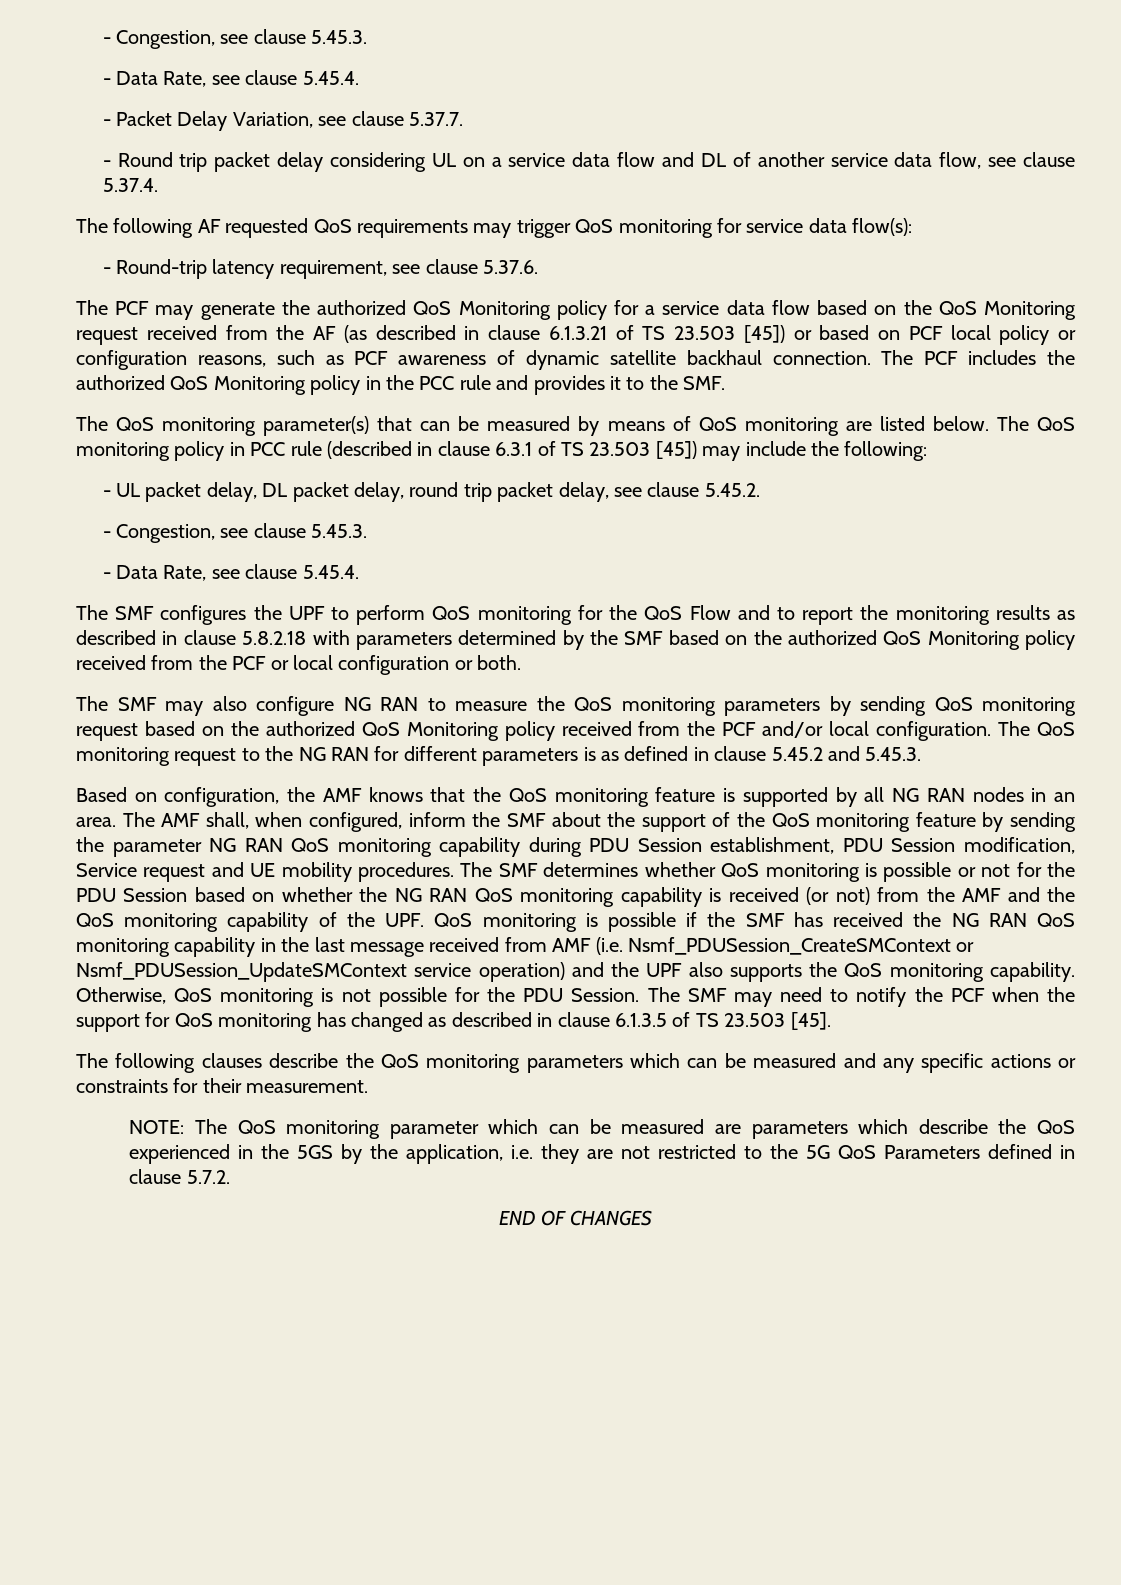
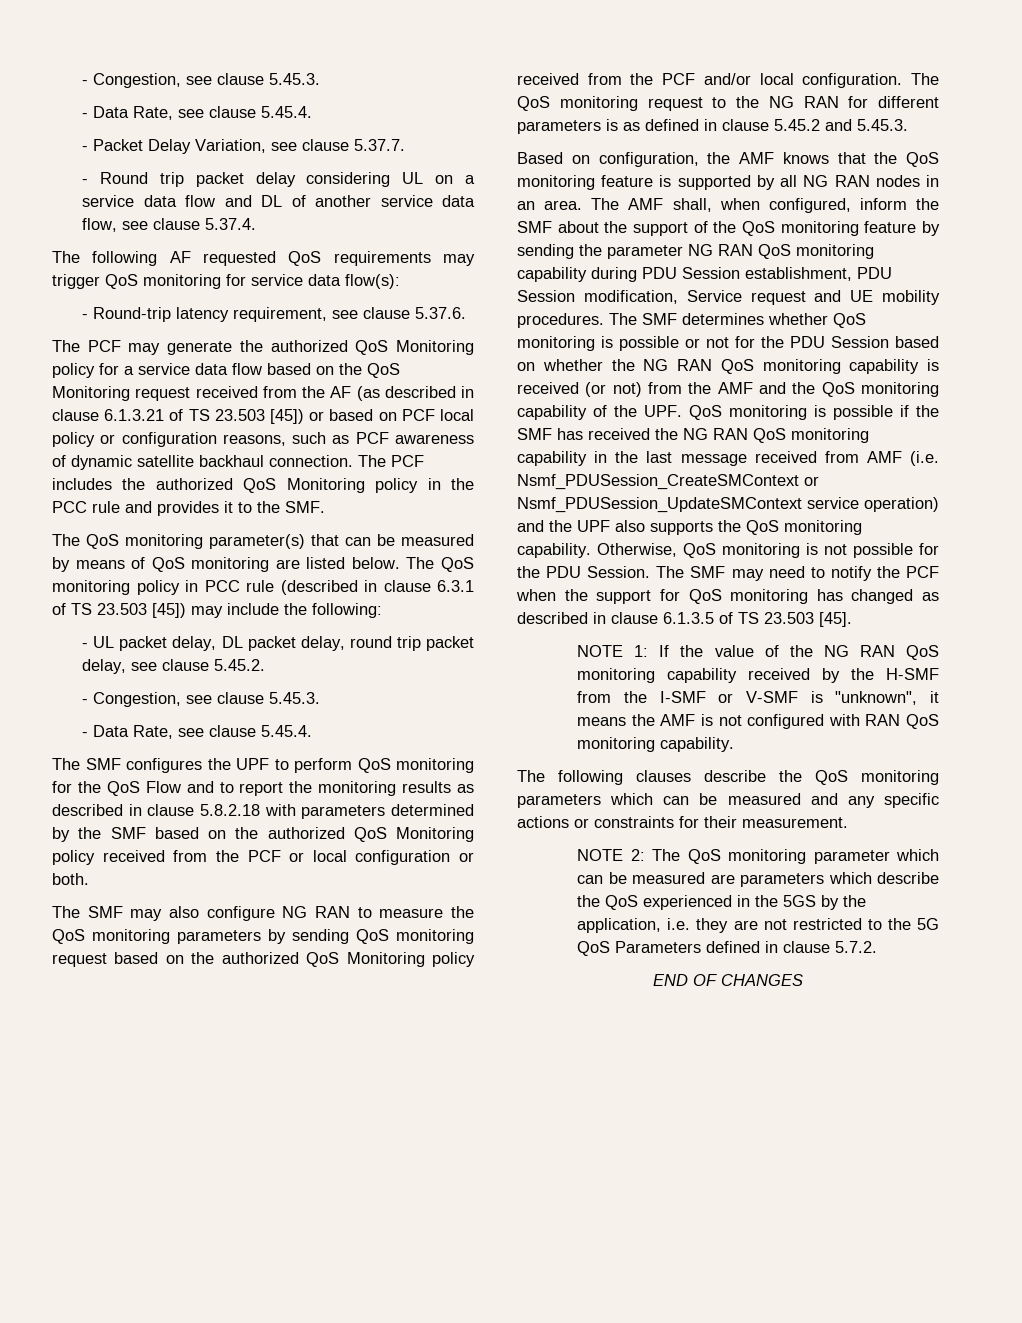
(831, 1021) none -> [577,645,939,660] [577,668,939,683] [577,691,939,705] [577,714,939,729] [577,737,735,752] // NOTE 1: If the value of the NG RAN QoS monitoring capability received by the H-SMF from the I-SMF or V-SMF is "unknown", it means the AMF is not configured with RAN QoS monitoring capability.
[129,1120,185,1134] NOTE: -> [577,849,645,861] NOTE 2:

